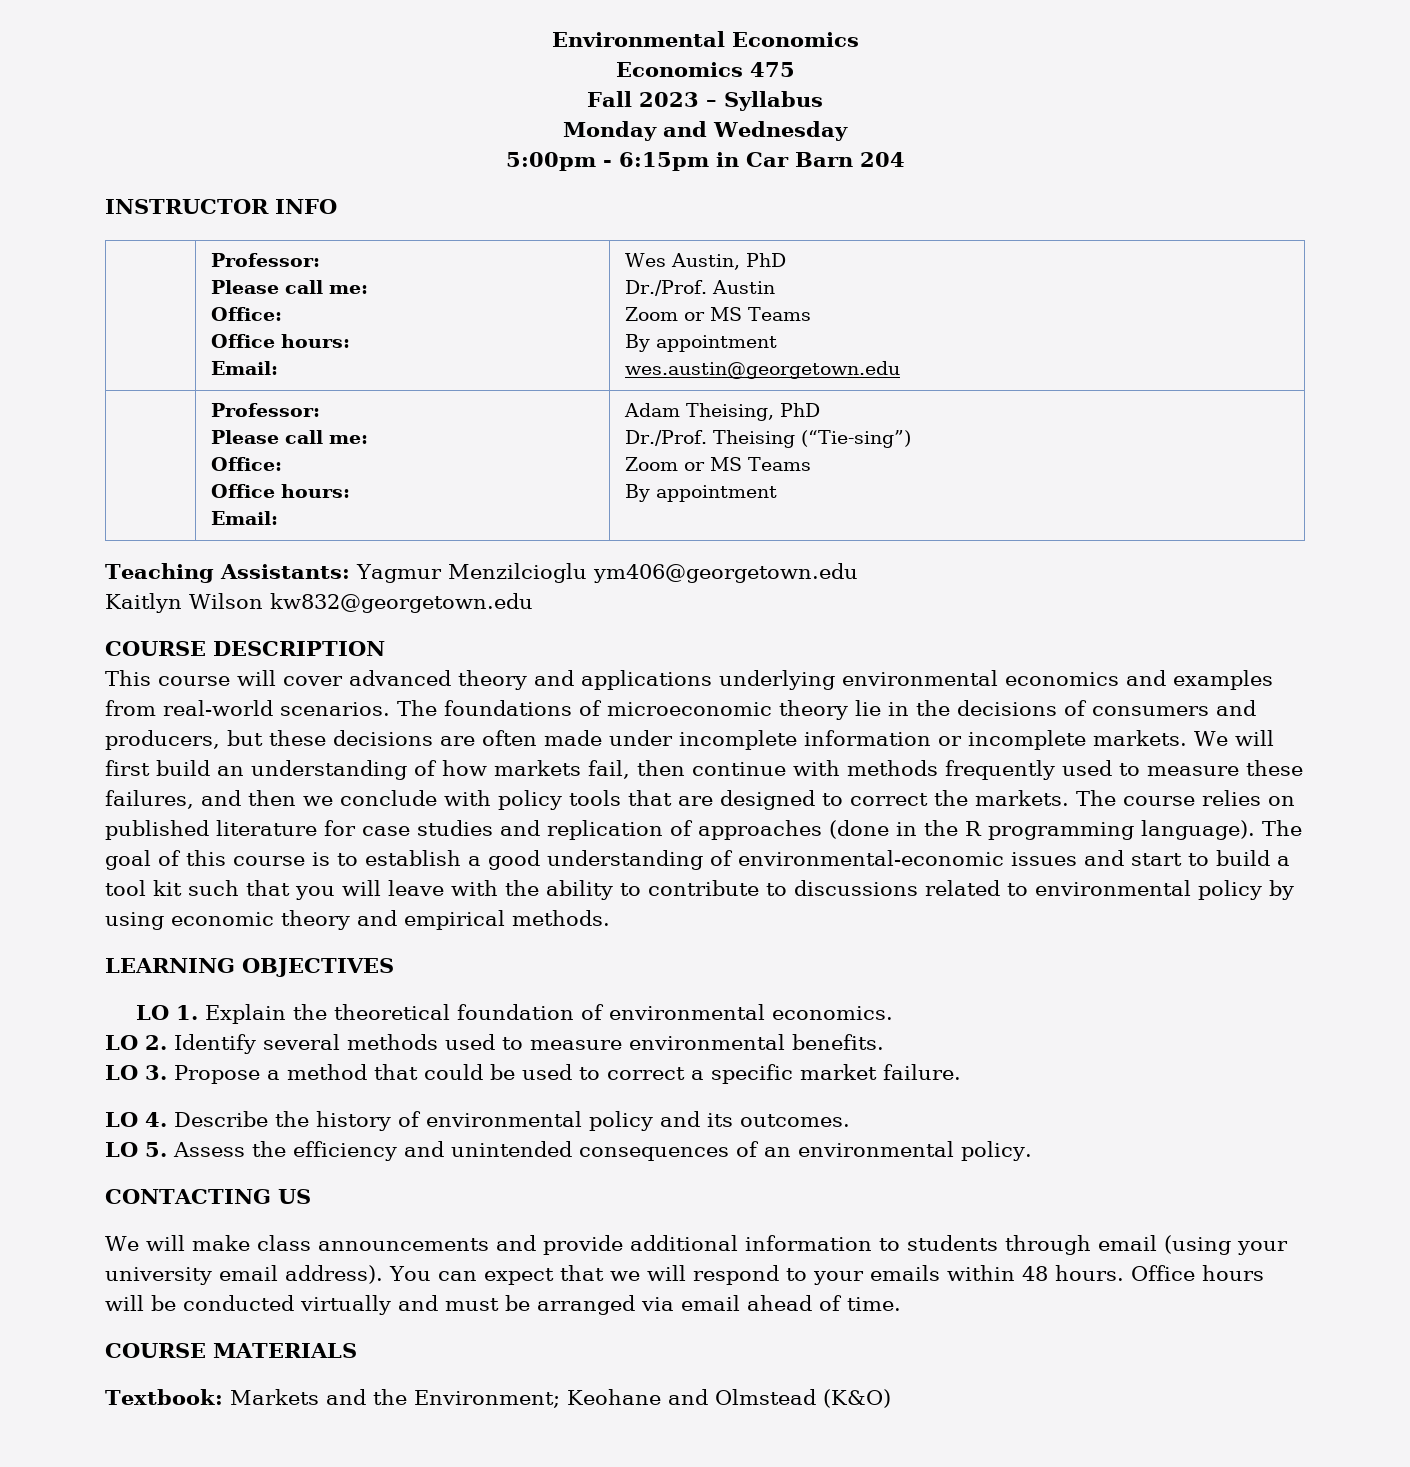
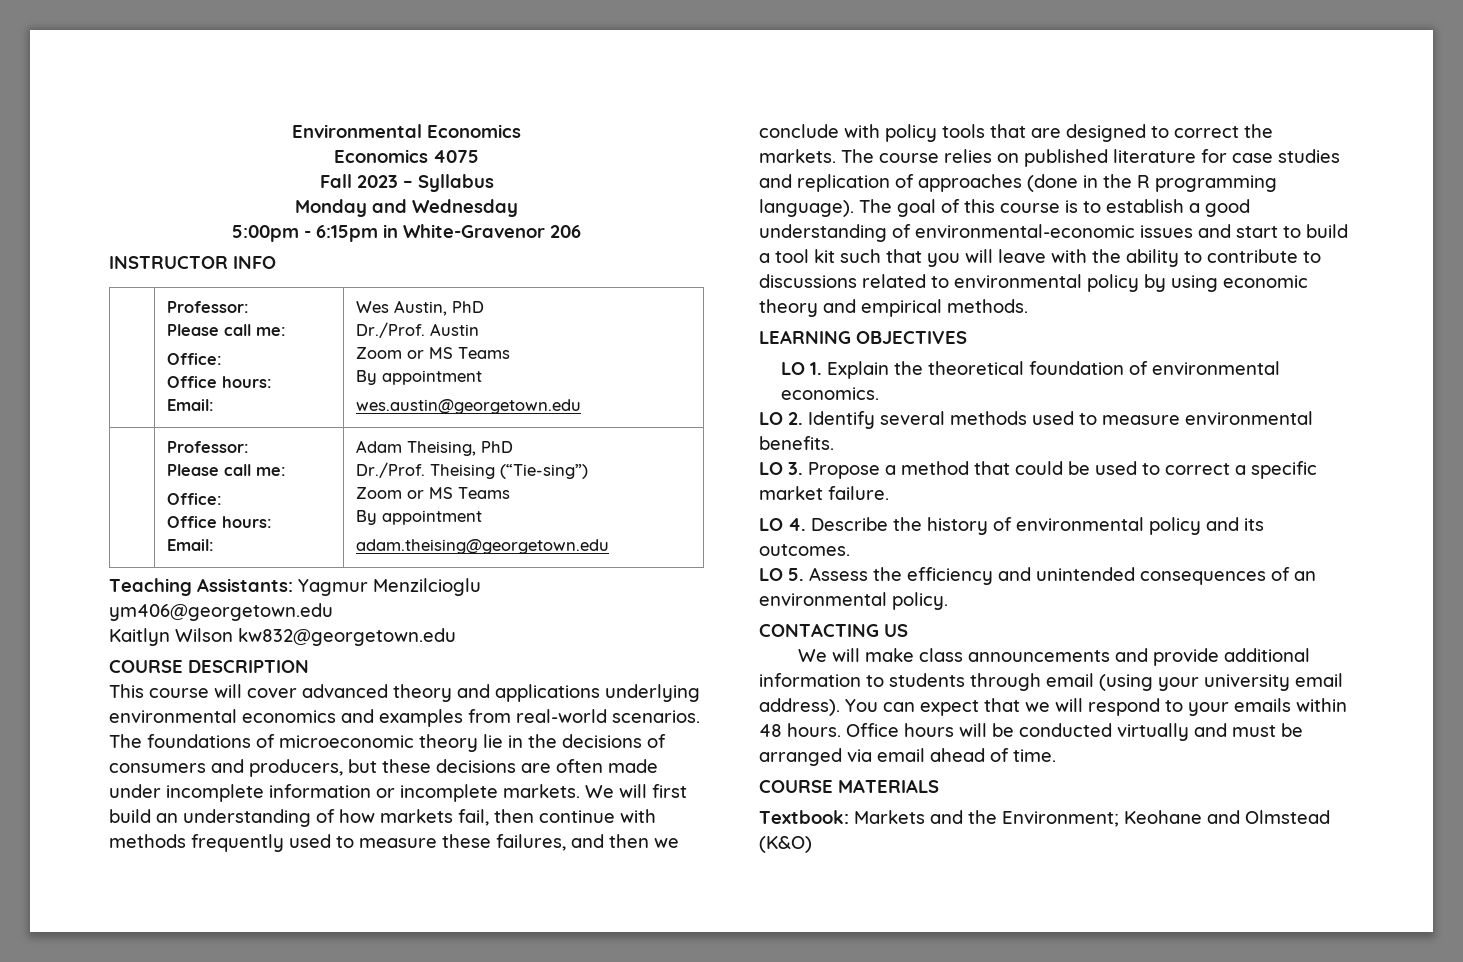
[749,62,795,77] 475 -> [433,150,479,163] 4075
[745,152,905,167] Car Barn 204 -> [403,224,581,238] White-Gravenor 206
(777, 493) none -> [355,539,609,554] // adam.theising@georgetown.edu

